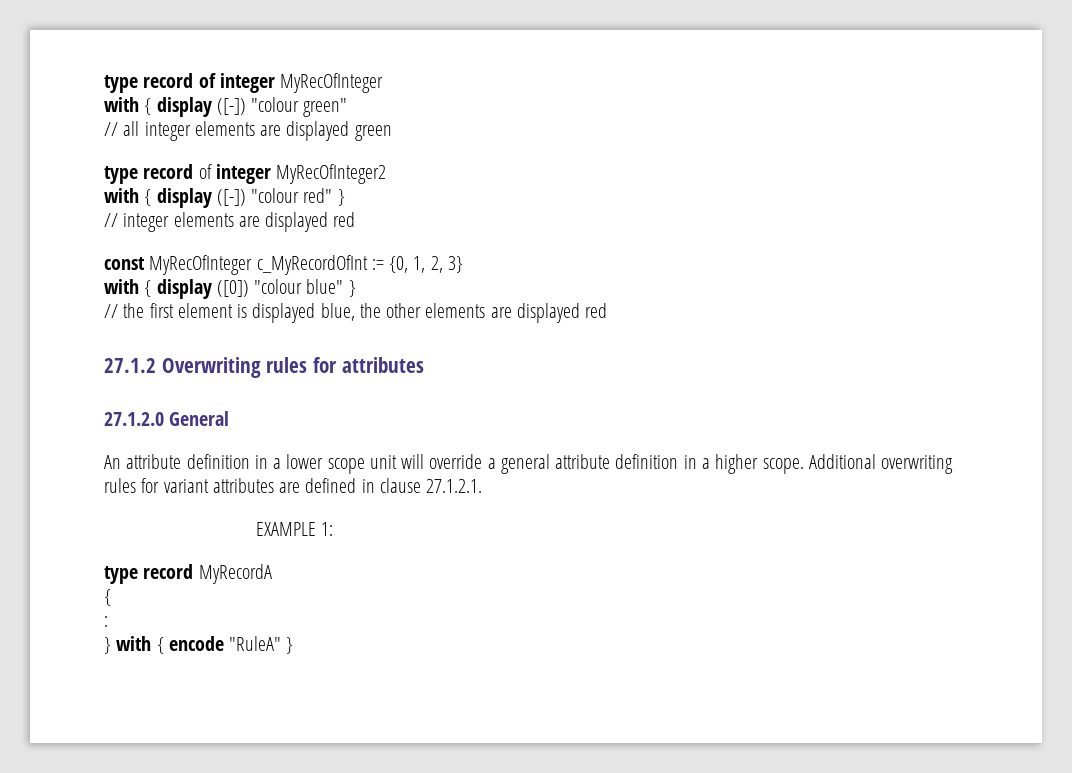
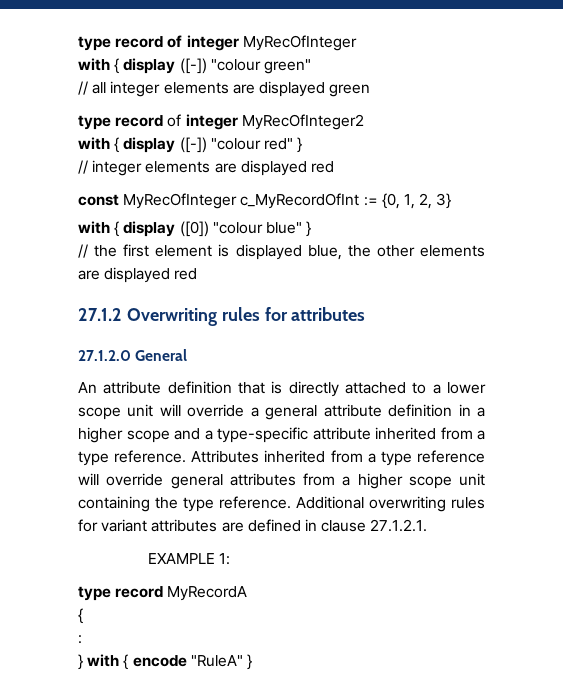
[254,455,268,469] in -> [238,381,427,397] that is directly attached to
[762,458,804,474] scope. -> [126,427,485,443] [78,450,486,466] [78,473,485,489] [78,496,291,512] scope and a type-specific attribute inherited from a type reference. Attributes inherited from a type reference will override general attributes from a higher scope unit containing the type reference.

